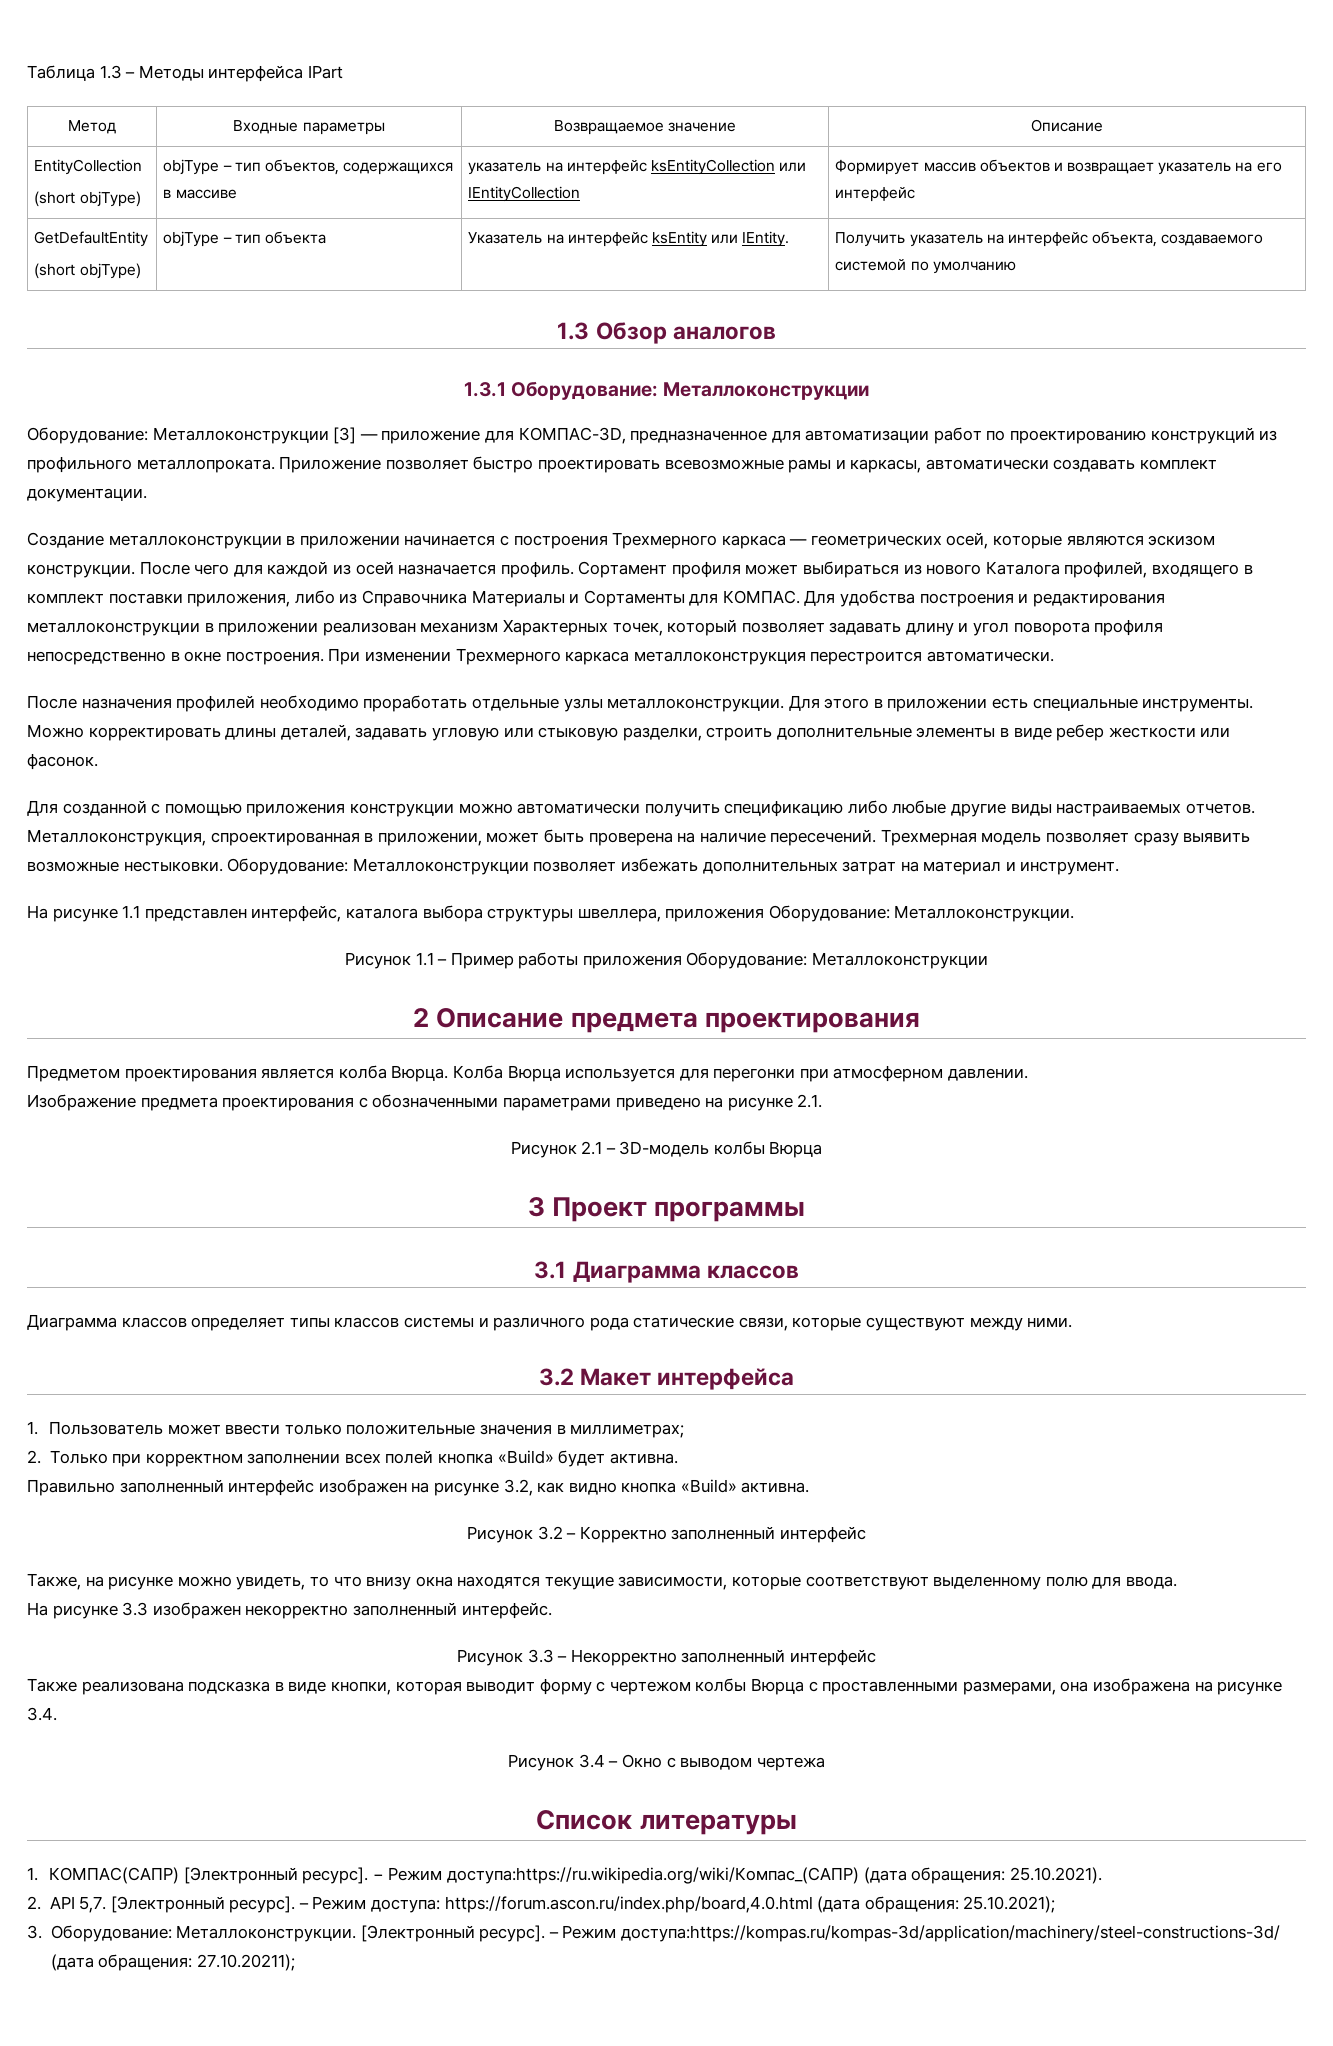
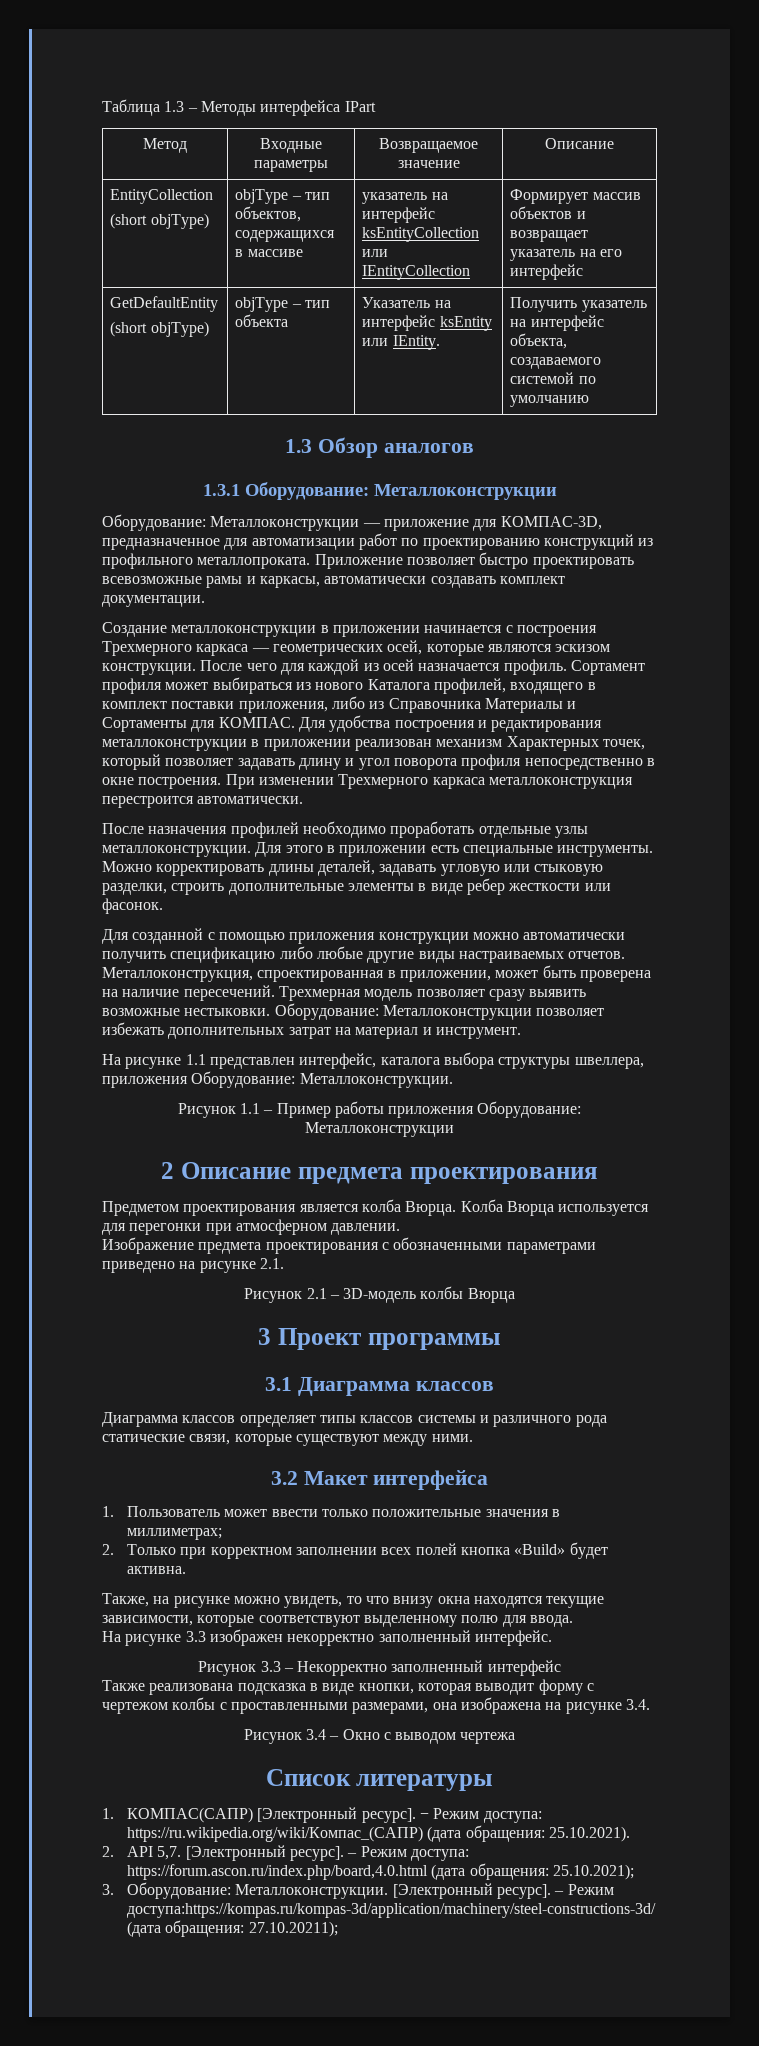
[333,427,357,444] [3] -> (360, 523) none
[27,1479,810,1496] [467,1526,866,1543] // Правильно заполненный интерфейс изображен на рисунке 3.2, как видно кнопка «Build» активна. // Рисунок 3.2 – Корректно заполненный интерфейс -> (187, 1570) none
[751,1678,805,1695] Вюрца -> (216, 1703) none
[447,1867,860,1884] доступа:https://ru.wikipedia.org/wiki/Компас_(САПР) -> [483,1811,542,1823] [127,1826,424,1842] доступа: https://ru.wikipedia.org/wiki/Компас_(САПР)

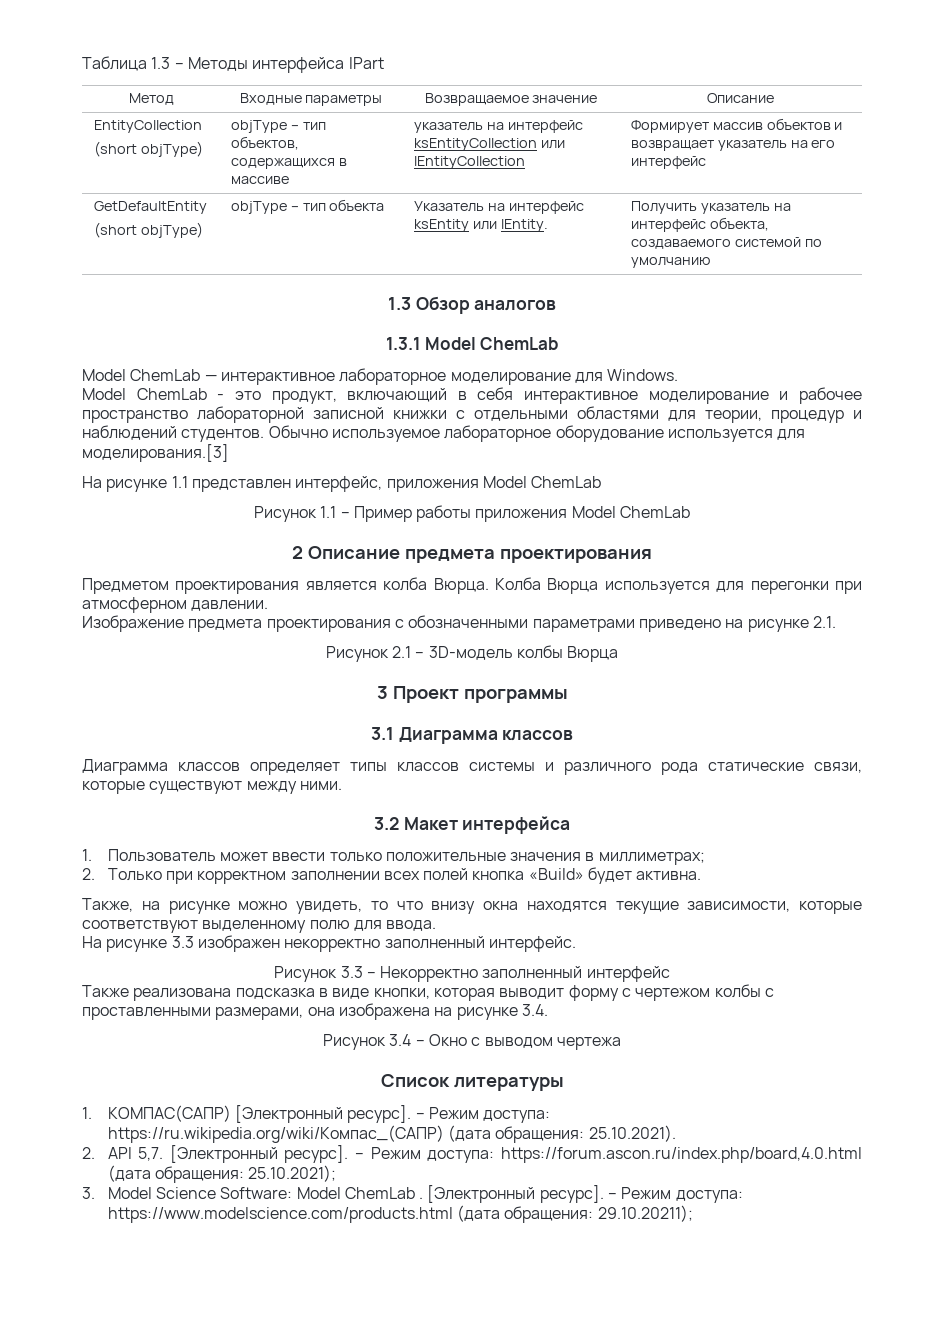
[244,482,557,500] [102,514,602,531] [102,533,654,550] [102,552,634,569] [102,576,565,588] [102,595,205,607] [102,622,597,637] [102,640,611,656] [102,659,645,675] [102,677,596,694] [102,696,577,713] [102,715,603,732] [102,736,645,751] [102,754,655,770] [102,774,633,789] [102,796,304,808] [102,821,588,838] [102,842,654,857] [102,860,604,876] [102,878,611,895] [102,898,163,914] [102,928,626,944] [102,946,626,963] [102,965,651,982] [102,985,587,1001] [102,1003,605,1020] [102,1022,521,1039] Оборудование: Металлоконструкции // Оборудование: Металлоконструкции — приложение для КОМПАС-3D, предназначенное для автоматизации работ по проектированию конструкций из профильного металлопроката. Приложение позволяет быстро проектировать всевозможные рамы и каркасы, автоматически создавать комплект документации. // Создание металлоконструкции в приложении начинается с построения Трехмерного каркаса — геометрических осей, которые являются эскизом конструкции. После чего для каждой из осей назначается профиль. Сортамент профиля может выбираться из нового Каталога профилей, входящего в комплект поставки приложения, либо из Справочника Материалы и Сортаменты для КОМПАС. Для удобства построения и редактирования металлоконструкции в приложении реализован механизм Характерных точек, который позволяет задавать длину и угол поворота профиля непосредственно в окне построения. При изменении Трехмерного каркаса металлоконструкция перестроится автоматически. // После назначения профилей необходимо проработать отдельные узлы металлоконструкции. Для этого в приложении есть специальные инструменты. Можно корректировать длины деталей, задавать угловую или стыковую разделки, строить дополнительные элементы в виде ребер жесткости или фасонок. // Для созданной с помощью приложения конструкции можно автоматически получить спецификацию либо любые другие виды настраиваемых отчетов. Металлоконструкция, спроектированная в приложении, может быть проверена на наличие пересечений. Трехмерная модель позволяет сразу выявить возможные нестыковки. Оборудование: Металлоконструкции позволяет избежать дополнительных затрат на материал и инструмент. -> [424,337,559,350] [82,368,679,385] [82,387,862,404] [82,406,862,423] [82,425,806,442] [82,444,229,462] Model ChemLab // Model ChemLab — интерактивное лабораторное моделирование для Windows. // Model ChemLab - это продукт, включающий в себя интерактивное моделирование и рабочее пространство лабораторной записной книжки с отдельными областями для теории, процедур и наблюдений студентов. Обычно используемое лабораторное оборудование используется для моделирования.[3]
[380,1052,644,1069] [102,1071,453,1088] каталога выбора структуры швеллера, приложения Оборудование: Металлоконструкции. -> [386,476,602,492] приложения Model ChemLab
[477,1101,582,1118] [305,1122,454,1137] Оборудование: Металлоконструкции -> [571,506,691,518] Model ChemLab
[127,1882,614,1899] [127,1903,657,1918] [127,1920,338,1937] Оборудование: Металлоконструкции. [Электронный ресурс]. – Режим доступа:https://kompas.ru/kompas-3d/application/machinery/steel-constructions-3d/ (дата обращения: 27.10.20211); -> [107,1185,743,1203] [107,1205,693,1223] Model Science Software: Model ChemLab . [Электронный ресурс]. – Режим доступа: https://www.modelscience.com/products.html (дата обращения: 29.10.20211);

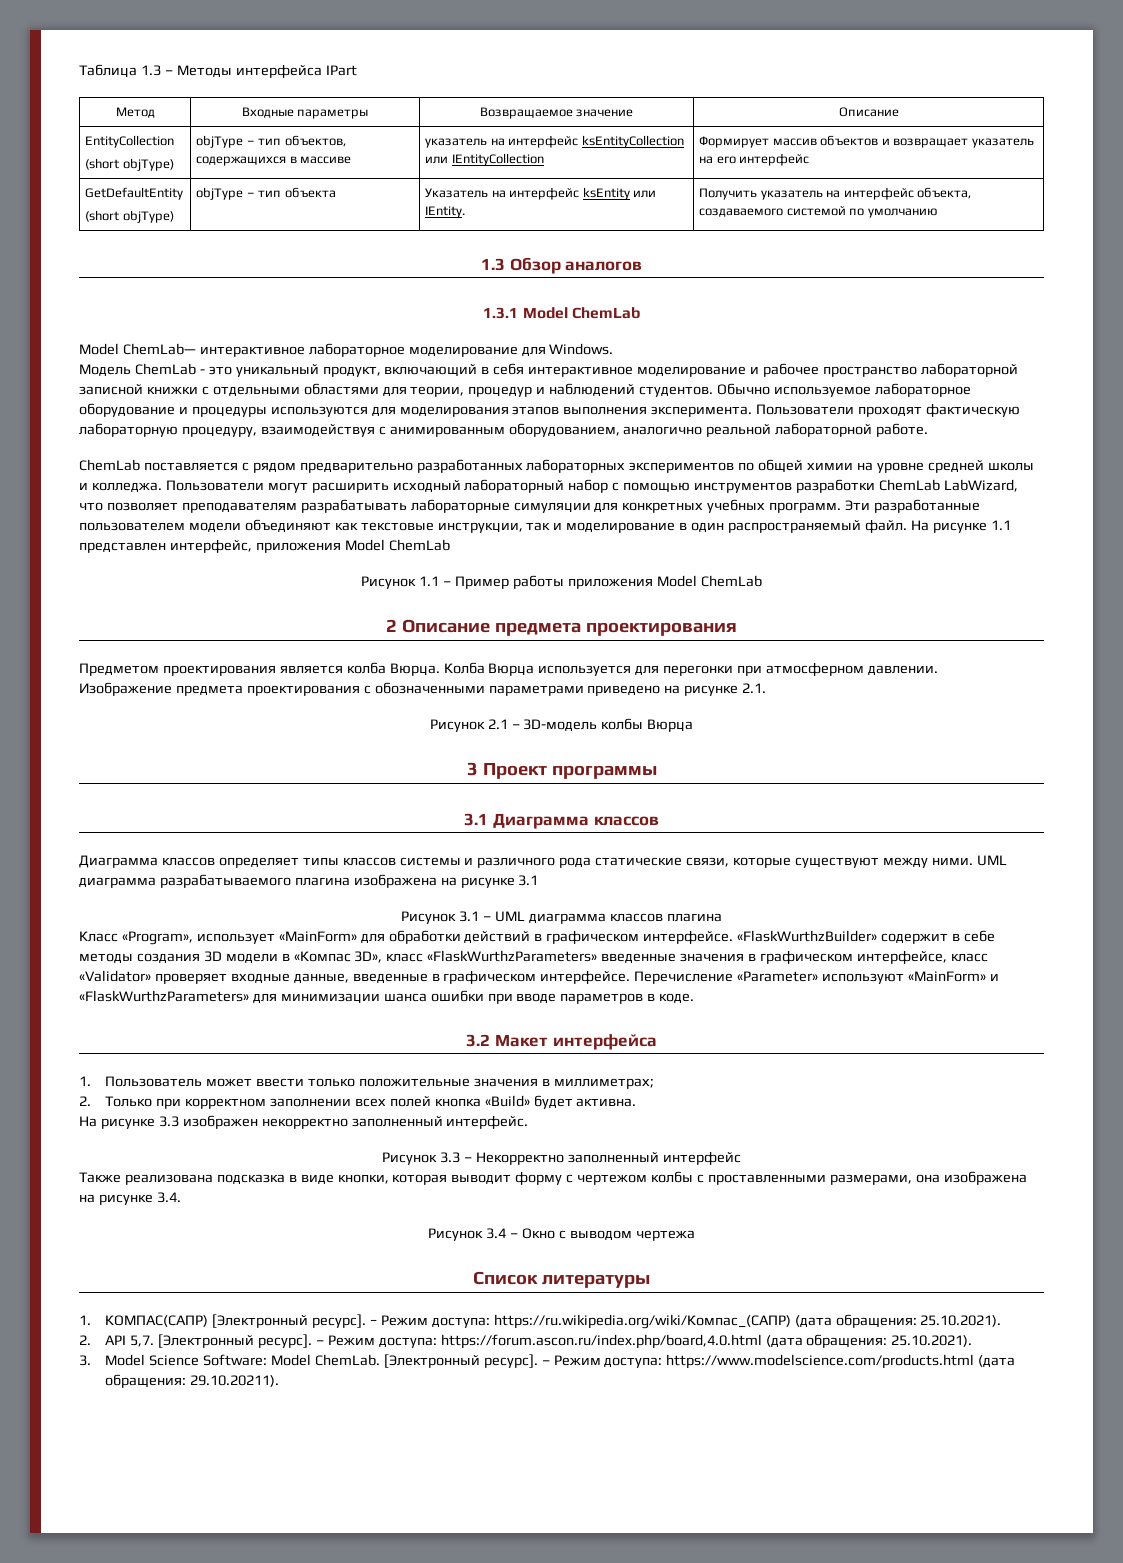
[130,369,217,381] ChemLab — -> [122,343,196,355] ChemLab—
[82,388,126,400] Model -> [79,364,131,376] Модель
(261, 395) none -> [235,364,319,377] уникальный
[667,429,806,442] [82,444,229,462] используется для моделирования.[3] // -> [178,403,1021,417] [79,423,929,437] [79,459,1034,473] [79,479,1018,493] [79,499,981,513] [79,519,907,533] и процедуры используются для моделирования этапов выполнения эксперимента. Пользователи проходят фактическую лабораторную процедуру, взаимодействуя с анимированным оборудованием, аналогично реальной лабораторной работе. // ChemLab поставляется с рядом предварительно разработанных лабораторных экспериментов по общей химии на уровне средней школы и колледжа. Пользователи могут расширить исходный лабораторный набор с помощью инструментов разработки ChemLab LabWizard, что позволяет преподавателям разрабатывать лабораторные симуляции для конкретных учебных программ. Эти разработанные пользователем модели объединяют как текстовые инструкции, так и моделирование в один распространяемый файл.
(342, 785) none -> [976,855,1007,866] [79,874,539,888] [401,911,722,924] [79,930,995,945] [79,950,988,964] [79,970,999,984] [79,990,695,1004] UML диаграмма разрабатываемого плагина изображена на рисунке 3.1 // Рисунок 3.1 – UML диаграмма классов плагина // Класс «Program», использует «MainForm» для обработки действий в графическом интерфейсе. «FlaskWurthzBuilder» содержит в себе методы создания 3D модели в «Компас 3D», класс «FlaskWurthzParameters» введенные значения в графическом интерфейсе, класс «Validator» проверяет входные данные, введенные в графическом интерфейсе. Перечисление «Parameter» используют «MainForm» и «FlaskWurthzParameters» для минимизации шанса ошибки при вводе параметров в коде.
[82,898,862,914] [82,920,437,933] // Также, на рисунке можно увидеть, то что внизу окна находятся текущие зависимости, которые соответствуют выделенному полю для ввода. -> (637, 1102) none
[248,1165,337,1182] 25.10.2021); -> [891,1335,973,1347] 25.10.2021).
[344,1187,424,1199] ChemLab . -> [314,1354,380,1366] ChemLab.
[597,1205,693,1222] 29.10.20211); -> [190,1375,280,1387] 29.10.20211).

